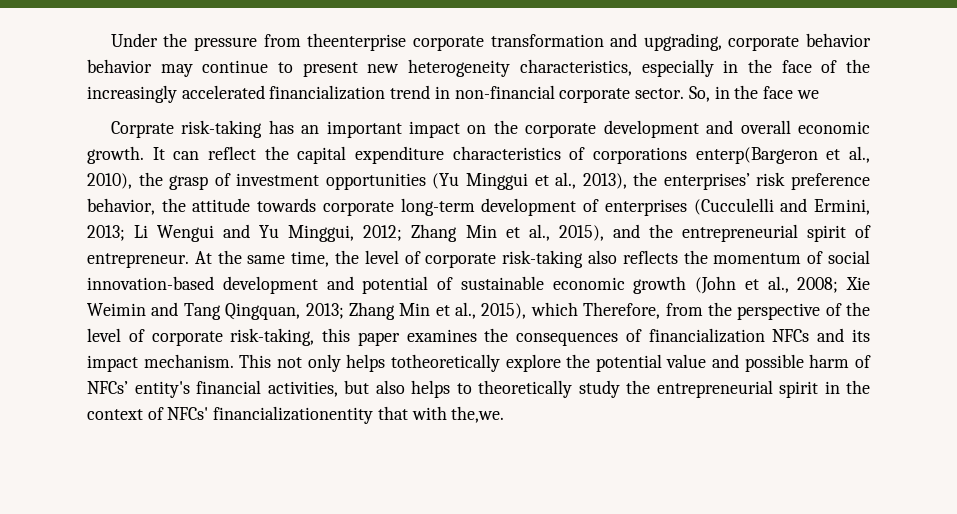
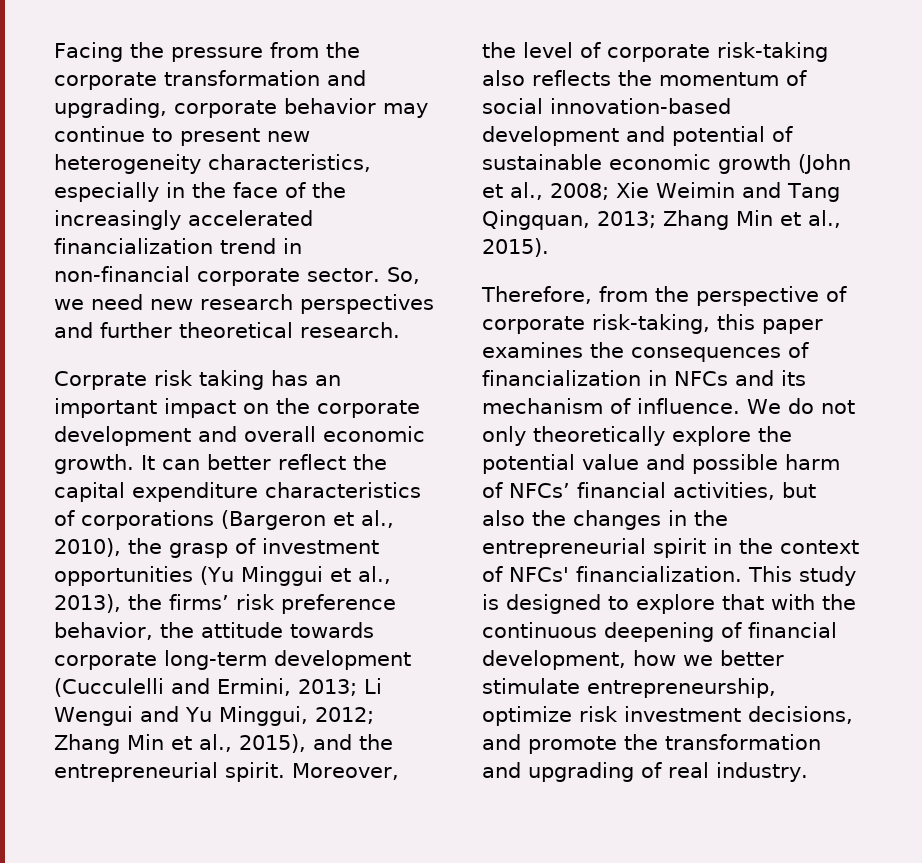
[110,33,158,47] Under -> [54,42,123,62] Facing
[307,33,407,51] theenterprise -> [325,42,360,58] the
[87,59,152,73] behavior -> (376, 106) none
[714,85,819,99] in the face we -> [54,294,434,314] [54,322,400,338] we need new research perspectives and further theoretical research.
[181,120,263,138] risk-taking -> [154,370,264,390] risk taking
(200, 155) none -> [207,454,271,470] better
[695,147,818,164] enterp(Bargeron -> [221,510,326,530] (Bargeron
[663,173,750,190] enterprises’ -> [169,594,229,610] firms’
[583,199,687,216] of enterprises -> (411, 660) none
[806,225,871,242] [87,250,330,268] spirit of entrepreneur. At the same time, -> [225,762,399,782] spirit. Moreover,
[481,302,578,319] 2015), which -> [482,238,549,257] 2015). //
[846,302,870,316] [87,328,145,342] the level of -> (847, 294) none
(765, 335) none -> [648,370,667,386] in
[87,354,500,372] impact mechanism. This not only helps totheoretically -> [482,398,855,414] [482,426,665,446] mechanism of influence. We do not only theoretically
[134,381,190,398] entity's -> (570, 490) none
[411,380,620,398] helps to theoretically study -> [532,510,687,530] the changes in
[213,406,505,424] financializationentity that with the,we. -> [576,566,856,586] [482,594,856,614] [482,622,837,642] [482,650,784,670] [482,678,776,698] [482,706,853,726] [482,734,821,754] [482,762,808,782] financialization. This study is designed to explore that with the continuous deepening of financial development, how we better stimulate entrepreneurship, optimize risk investment decisions, and promote the transformation and upgrading of real industry.

